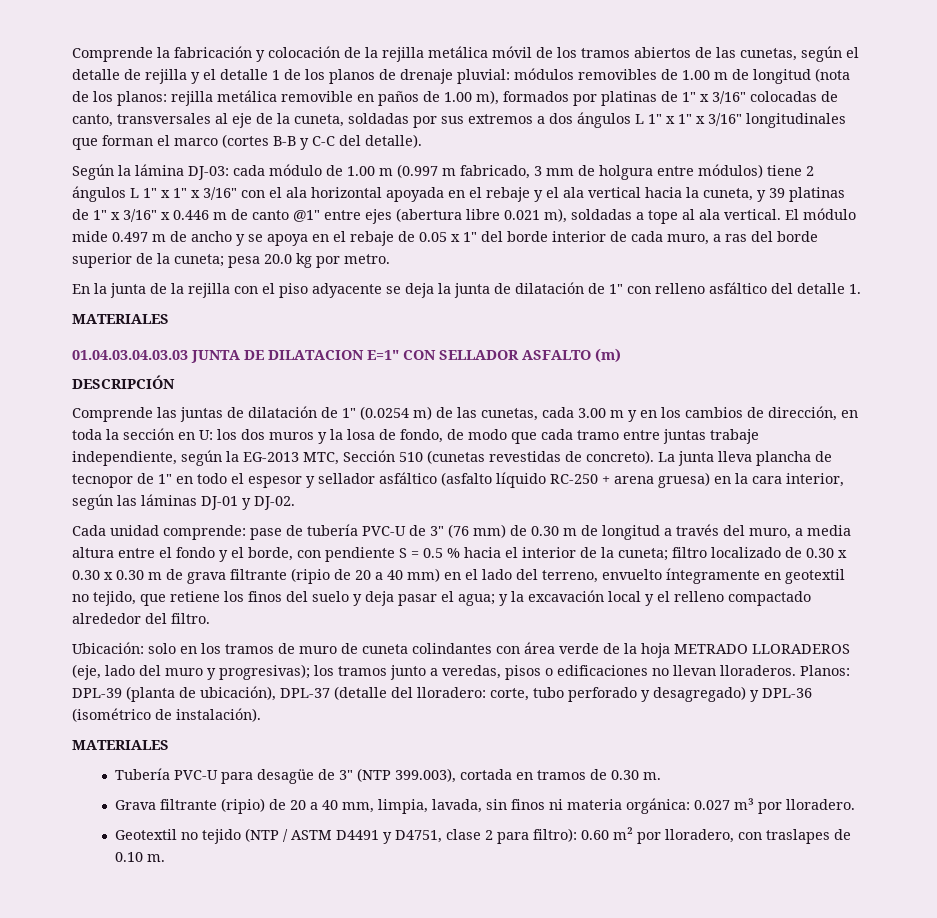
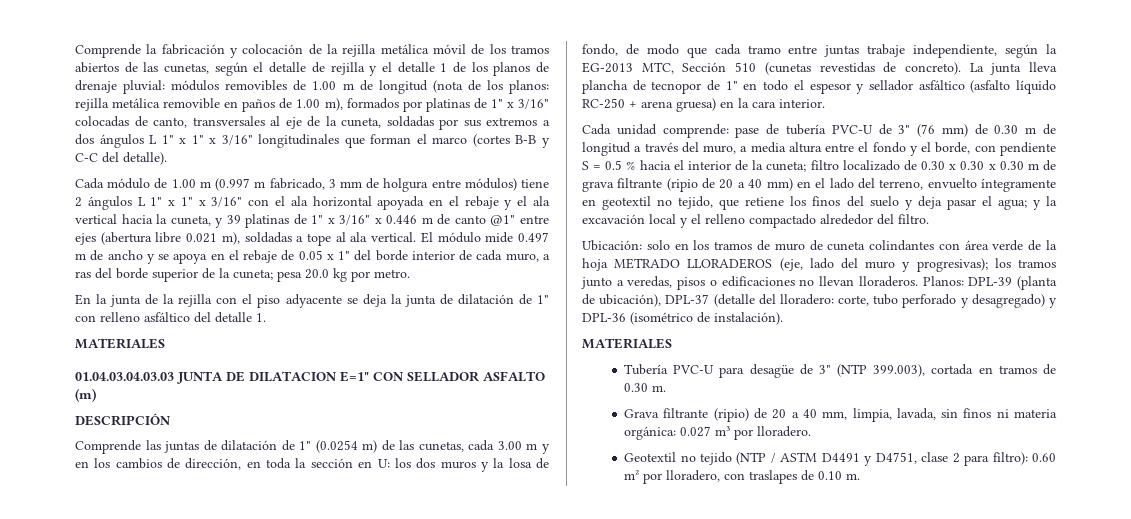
[72,164,265,180] Según la lámina DJ-03: cada -> [75,178,104,189] Cada
[786,473,844,487] [72,494,295,510] interior, según las láminas DJ-01 y DJ-02. -> [779,99,825,108] interior.

